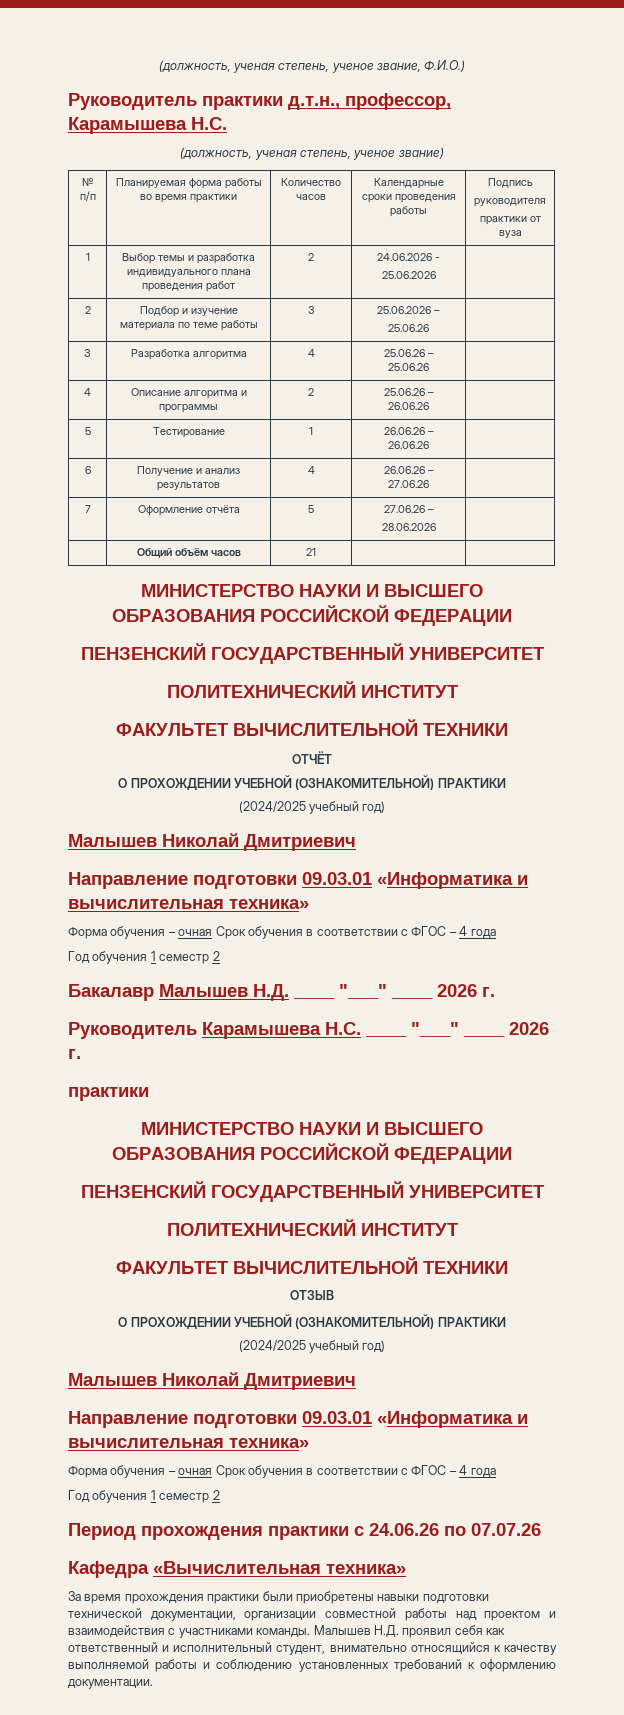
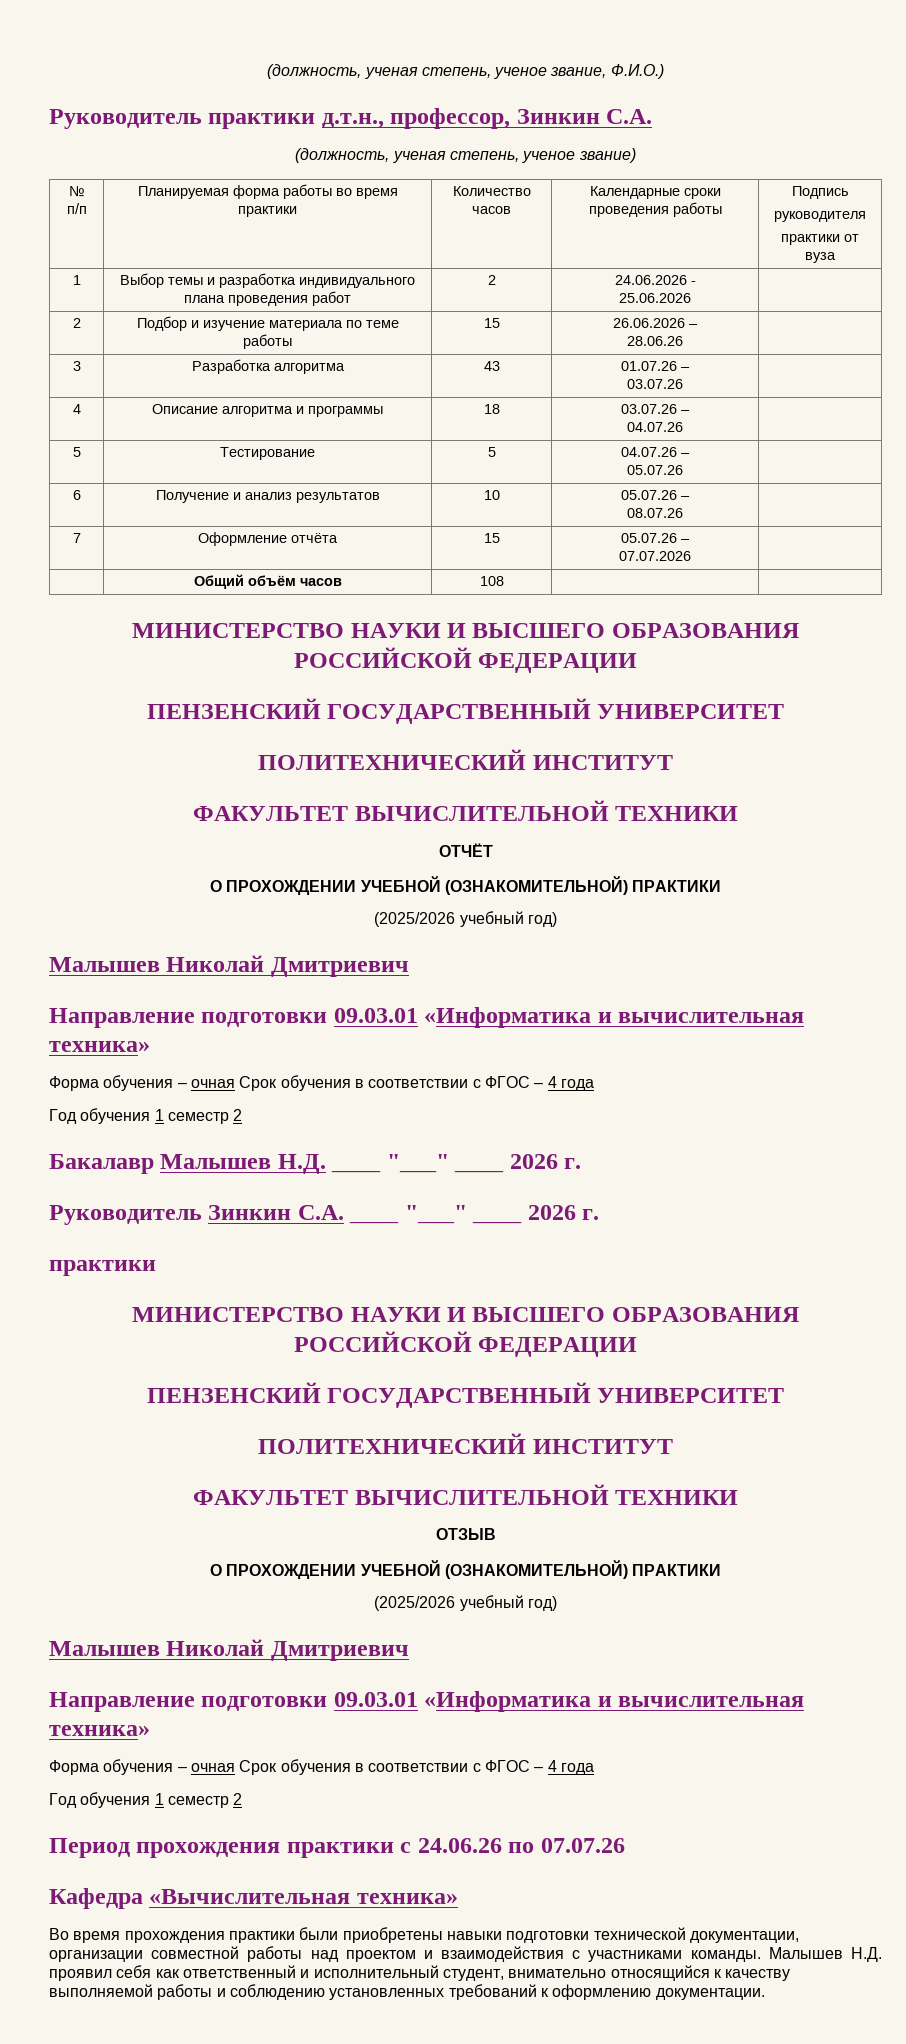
[68,117,227,134] Карамышева Н.С. -> [516,109,653,124] Зинкин С.А.
[307,306,315,314] [377,306,440,314] [388,324,429,332] 3 | 25.06.2026 – // 25.06.26 -> [483,318,500,328] [613,318,698,328] [627,336,683,346] 15 | 26.06.2026 – // 28.06.26
[307,349,315,357] [383,349,434,357] [388,363,429,371] 4 | 25.06.26 – // 25.06.26 -> [483,361,500,371] [621,361,690,371] [627,379,683,389] 43 | 01.07.26 – // 03.07.26
[308,388,314,396] [383,388,434,396] [388,402,429,410] 2 | 25.06.26 – // 26.06.26 -> [483,404,500,414] [621,404,690,414] [627,422,683,432] 18 | 03.07.26 – // 04.07.26
[309,427,313,435] [383,427,434,435] [388,441,429,449] 1 | 26.06.26 – // 26.06.26 -> [487,447,496,457] [621,447,690,457] [627,465,683,475] 5 | 04.07.26 – // 05.07.26
[307,466,315,474] [383,466,434,474] [388,480,429,488] 4 | 26.06.26 – // 27.06.26 -> [483,490,500,500] [621,490,690,500] [627,508,683,518] 10 | 05.07.26 – // 08.07.26
[308,505,314,513] [383,505,434,513] [381,523,436,531] 5 | 27.06.26 – // 28.06.2026 -> [483,533,500,543] [621,533,690,543] [619,551,691,561] 15 | 05.07.26 – // 07.07.2026
[306,548,316,556] 21 -> [479,576,504,586] 108
[238,801,306,813] (2024/2025 -> [374,912,456,927] (2025/2026
[202,1022,361,1039] Карамышева Н.С. -> [208,1205,344,1220] Зинкин С.А.
[238,1340,306,1352] (2024/2025 -> [374,1596,456,1611] (2025/2026
[68,1591,81,1601] За -> [49,1928,69,1940] Во

